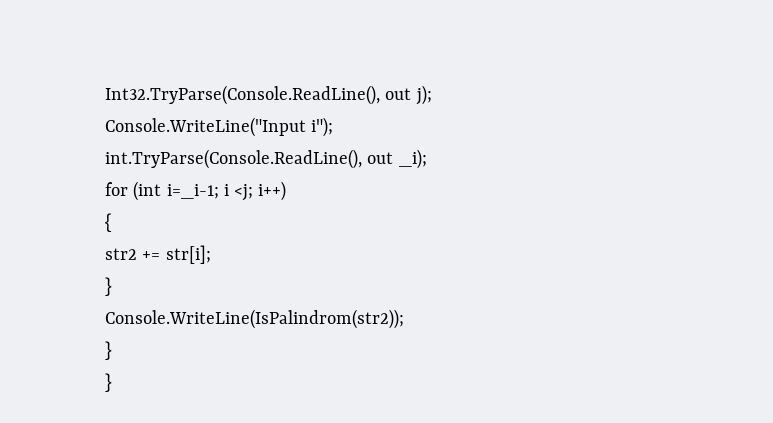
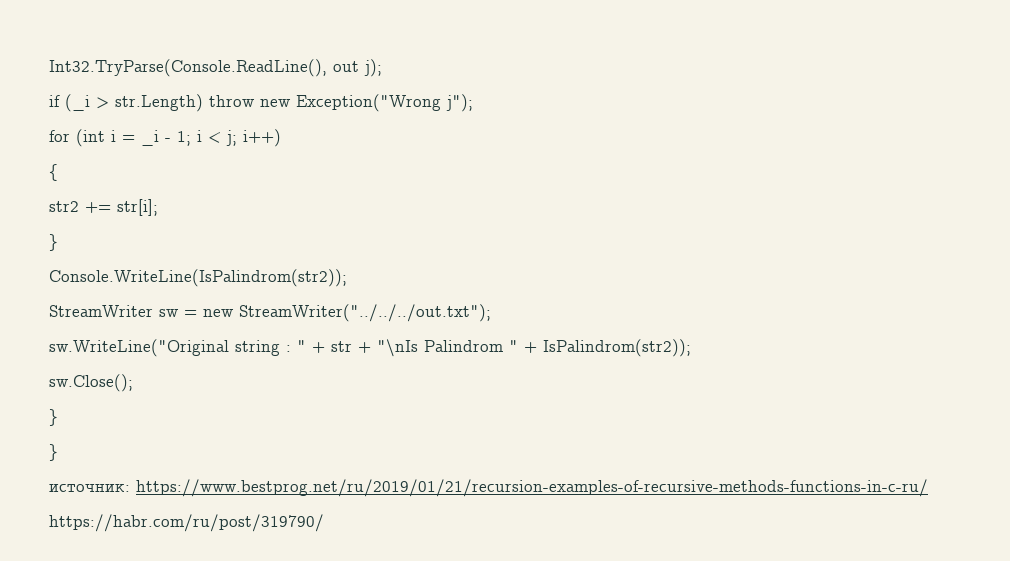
[105,117,334,137] [105,149,427,169] [105,181,254,201] Console.WriteLine("Input i"); // int.TryParse(Console.ReadLine(), out _i); // for (int i=_i-1; i <j; -> [49,94,473,112] [49,129,237,147] if (_i > str.Length) throw new Exception("Wrong j"); // for (int i = _i - 1; i < j;
(404, 319) none -> [49,304,491,322] [49,339,691,357] [49,374,133,392] // StreamWriter sw = new StreamWriter("../../../out.txt"); // sw.WriteLine("Original string : " + str + "\nIs Palindrom " + IsPalindrom(str2)); // sw.Close();
(112, 382) none -> [49,479,928,497] [49,514,324,532] // источник: https://www.bestprog.net/ru/2019/01/21/recursion-examples-of-recursive-methods-functions-in-c-ru/ // https://habr.com/ru/post/319790/

